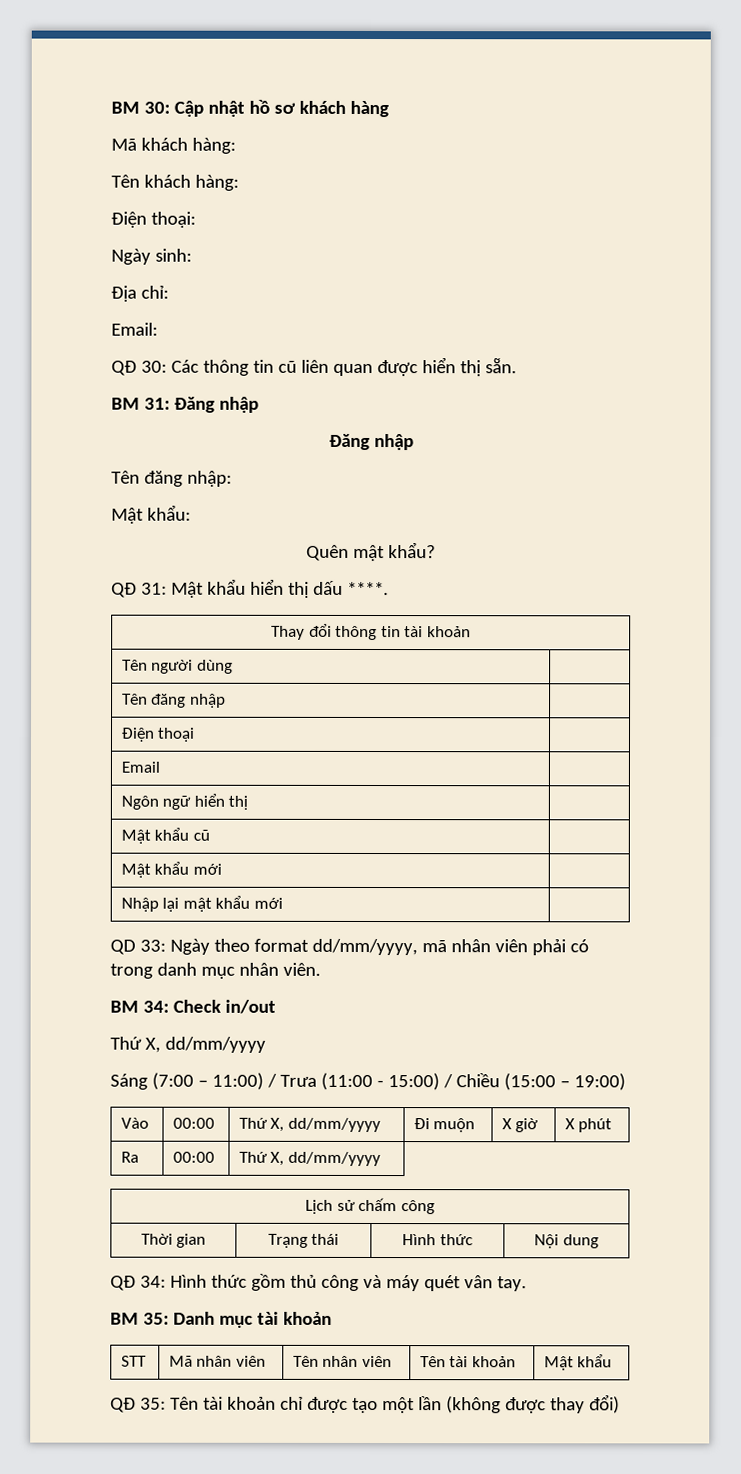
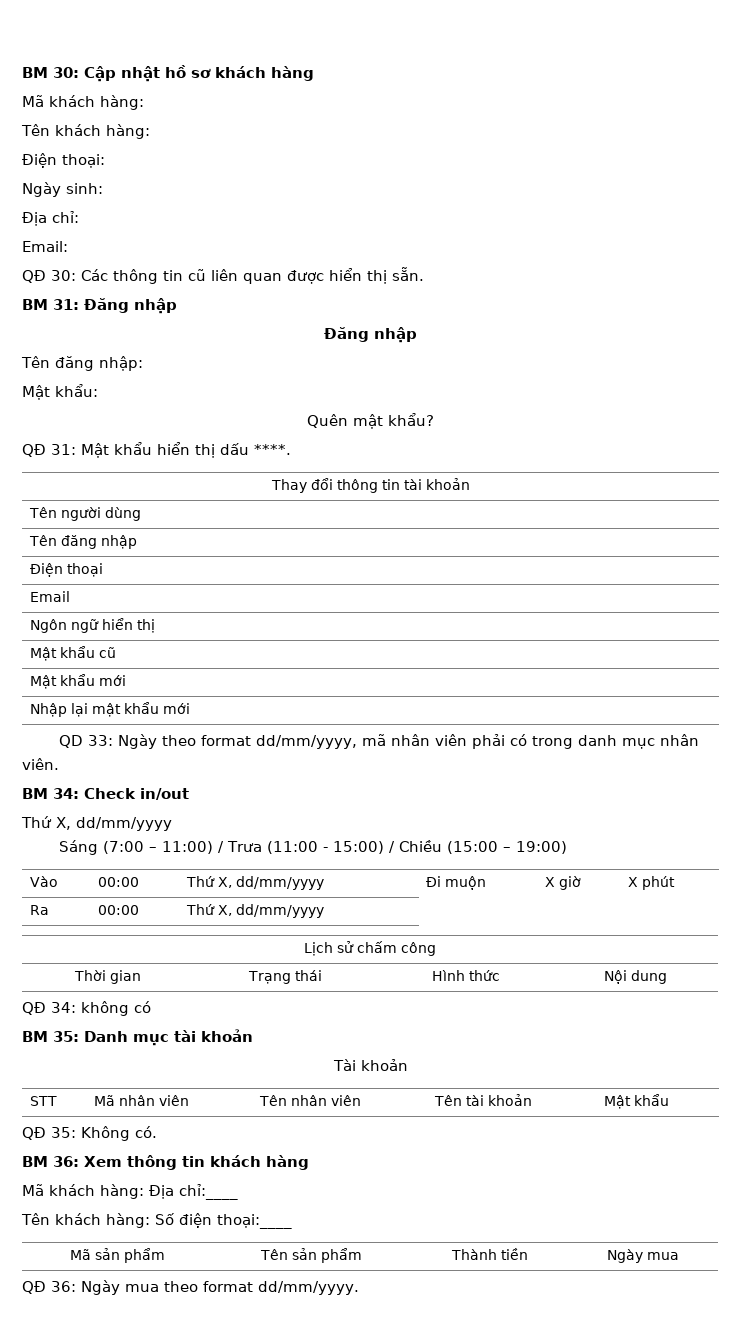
[169,1273,527,1292] Hình thức gồm thủ công và máy quét vân tay. -> [81,1001,151,1016] không có
(332, 1318) none -> [332,1059,408,1071] // Tài khoản
[169,1394,620,1414] Tên tài khoản chỉ được tạo một lần (không được thay đổi) -> [81,1126,157,1141] [22,1155,309,1170] [22,1184,238,1200] [21,1213,292,1229] [69,1248,165,1263] [260,1248,362,1263] [451,1248,528,1260] [607,1249,680,1263] [22,1280,359,1295] Không có. // BM 36: Xem thông tin khách hàng // Mã khách hàng: Địa chỉ:____ // Tên khách hàng: Số điện thoại:____ // Mã sản phẩm | Tên sản phẩm | Thành tiền | Ngày mua // QĐ 36: Ngày mua theo format dd/mm/yyyy.

